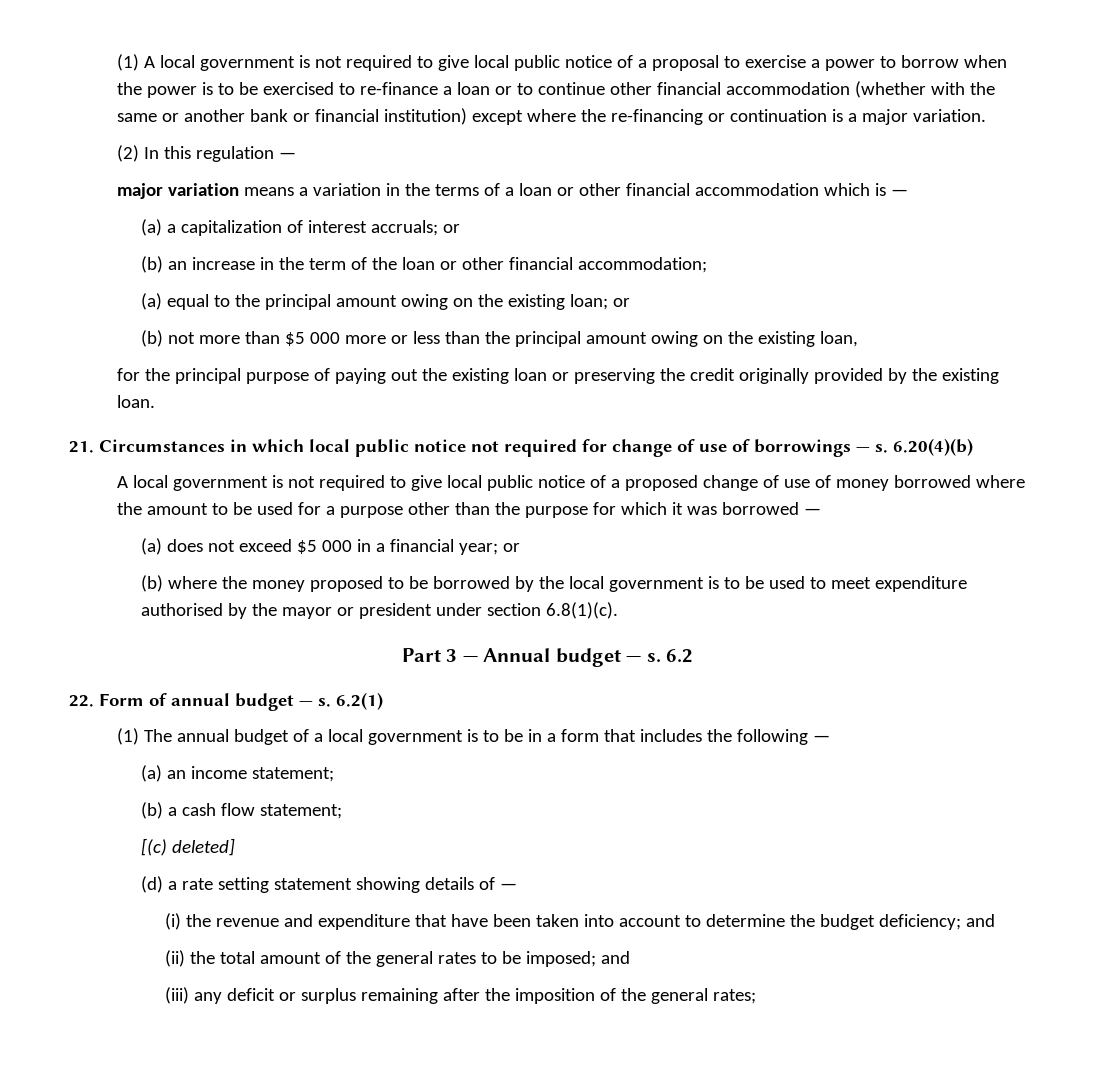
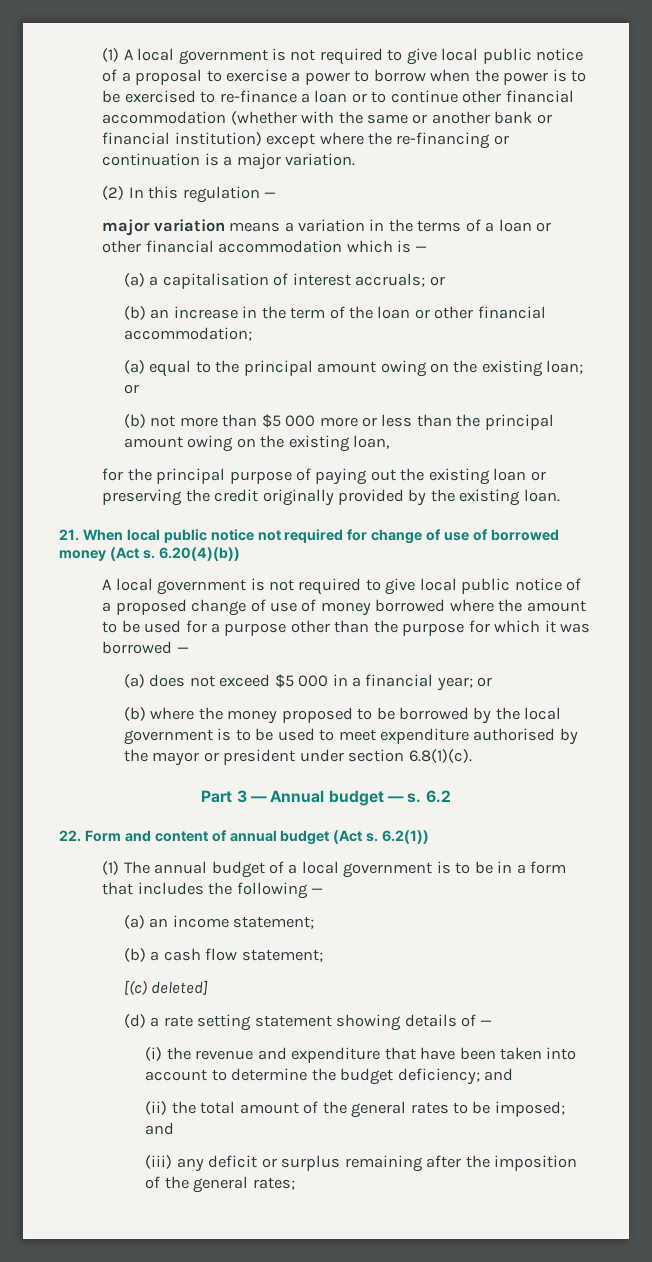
[181,220,283,236] capitalization -> [162,273,269,289] capitalisation
[99,439,304,452] Circumstances in which -> [82,529,123,541] When
[754,438,973,457] borrowings — s. 6.20(4)(b) -> [490,529,559,541] [59,547,240,561] borrowed money (Act s. 6.20(4)(b))
(144, 699) none -> [124,830,208,842] and content
[299,692,383,710] — s. 6.2(1) -> [333,830,430,844] (Act s. 6.2(1))

